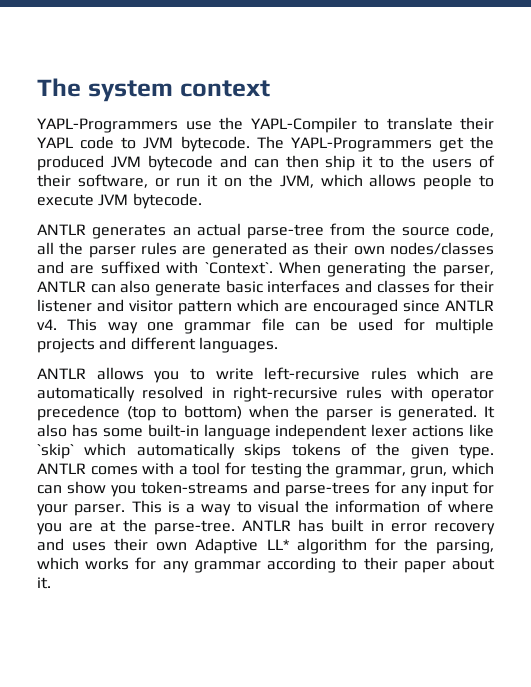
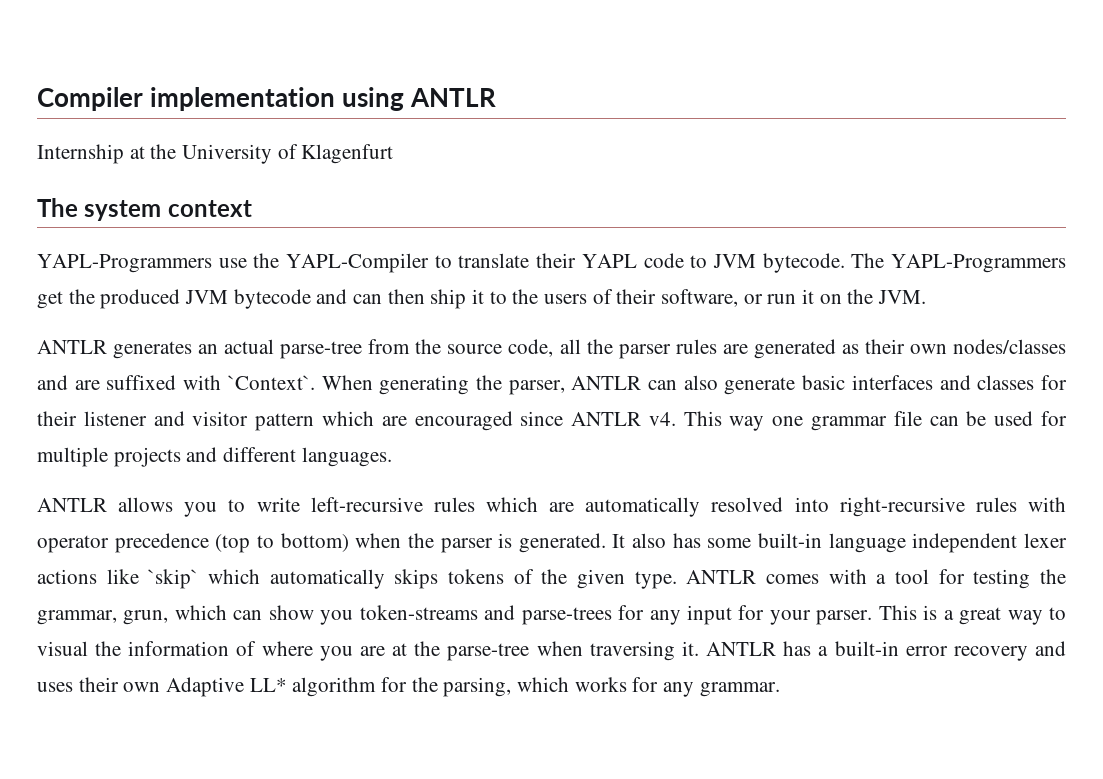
(37, 87) none -> [37,87,497,111] [37,144,394,164] Compiler implementation using ANTLR // Internship at the University of Klagenfurt //
[279,174,494,190] [37,193,202,209] JVM, which allows people to execute JVM bytecode. -> [878,290,927,304] JVM.
[211,387,225,398] in -> [794,497,829,512] into
(196, 508) none -> [959,607,1002,625] great
[153,519,384,535] parse-tree. ANTLR has built in -> [447,641,899,661] parse-tree when traversing it. ANTLR has a built-in
[193,557,496,573] [37,577,51,589] grammar according to their paper about it. -> [699,682,780,697] grammar.

